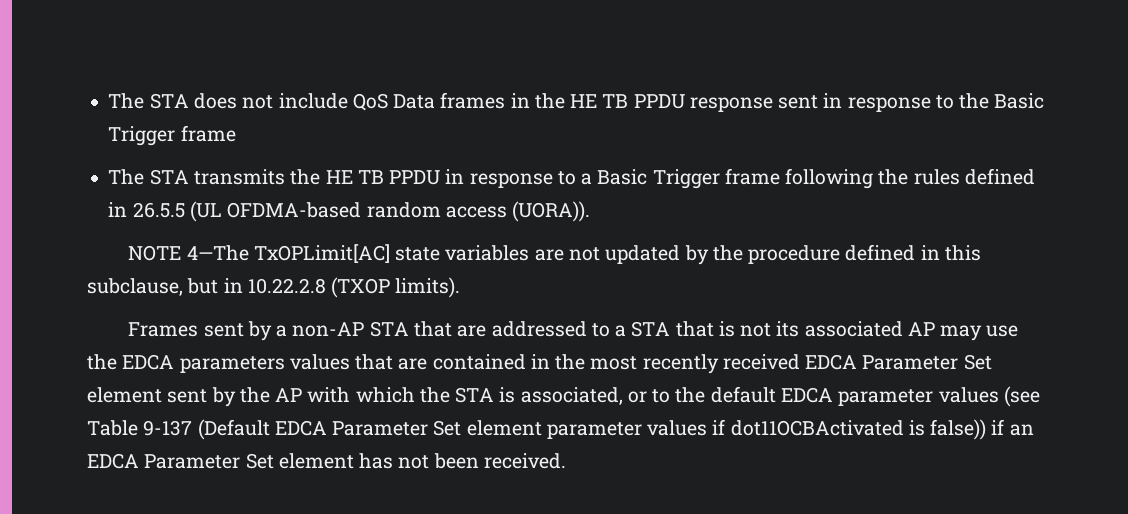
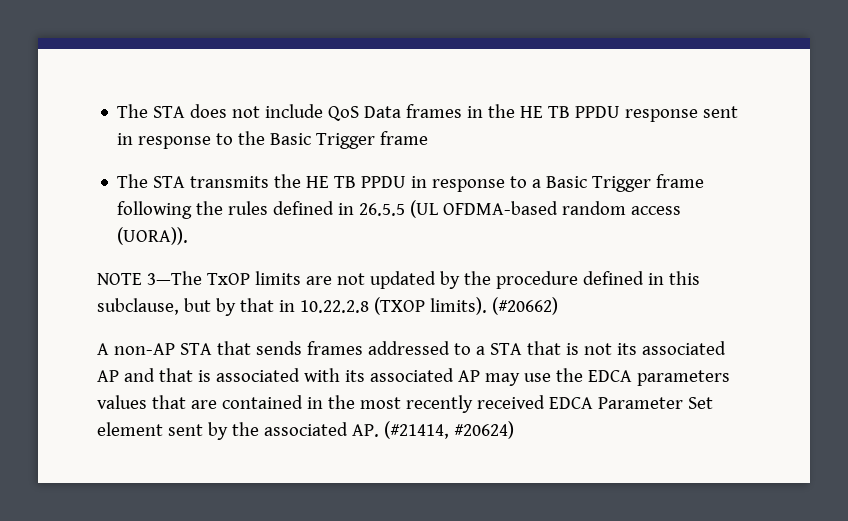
[186,244,530,263] 4—The TxOPLimit[AC] state variables -> [146,271,301,285] 3—The TxOP limits
(219, 286) none -> [215,298,274,316] by that
[128,321,288,341] // Frames sent by a -> [491,297,558,315] [97,343,109,355] (#20662) // A
[457,325,487,337] are -> [255,341,363,355] sends frames
(935, 329) none -> [123,368,480,382] and that is associated with its associated AP
[275,386,1040,407] [87,419,1034,440] [87,453,566,469] AP with which the STA is associated, or to the default EDCA parameter values (see Table 9-137 (Default EDCA Parameter Set element parameter values if dot11OCBActivated is false)) if an EDCA Parameter Set element has not been received. -> [263,421,514,439] associated AP. (#21414, #20624)

